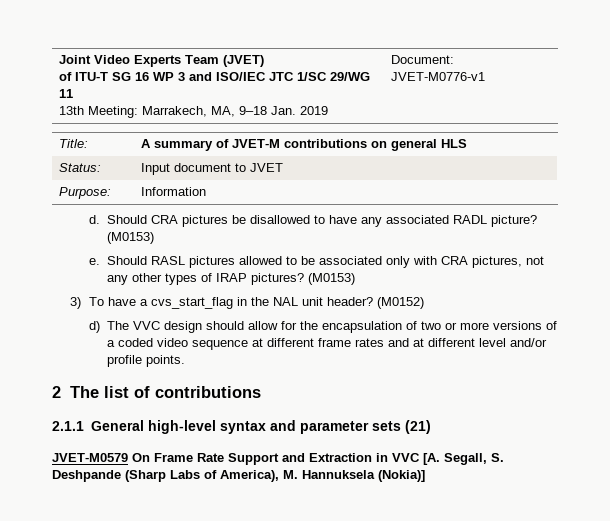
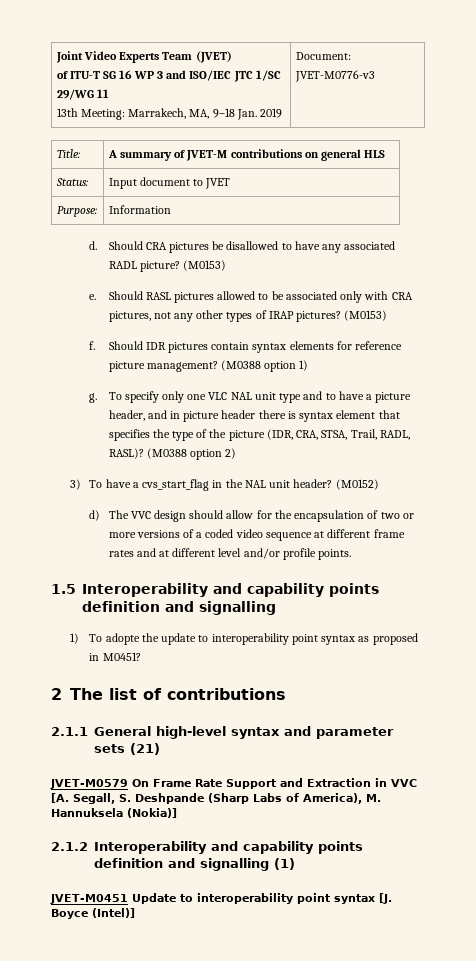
[391,72,486,81] JVET-M0776-v1 -> [294,70,375,82] JVET-M0776-v3
(355, 279) none -> [89,341,403,353] [108,360,309,372] [89,391,412,403] [108,410,400,422] [108,429,410,441] [108,448,237,460] // f. Should IDR pictures contain syntax elements for reference picture management? (M0388 option 1) // g. To specify only one VLC NAL unit type and to have a picture header, and in picture header there is syntax element that specifies the type of the picture (IDR, CRA, STSA, Trail, RADL, RASL)? (M0388 option 2)
(185, 361) none -> [51,583,379,597] [82,601,276,615] [70,633,418,645] [89,652,141,661] // 1.5 Interoperability and capability points definition and signalling // 1) To adopte the update to interoperability point syntax as proposed in M0451?
(425, 476) none -> [51,841,363,854] [94,858,295,871] [50,893,392,904] [51,908,135,919] // 2.1.2 Interoperability and capability points definition and signalling (1) // JVET-M0451 Update to interoperability point syntax [J. Boyce (Intel)]

